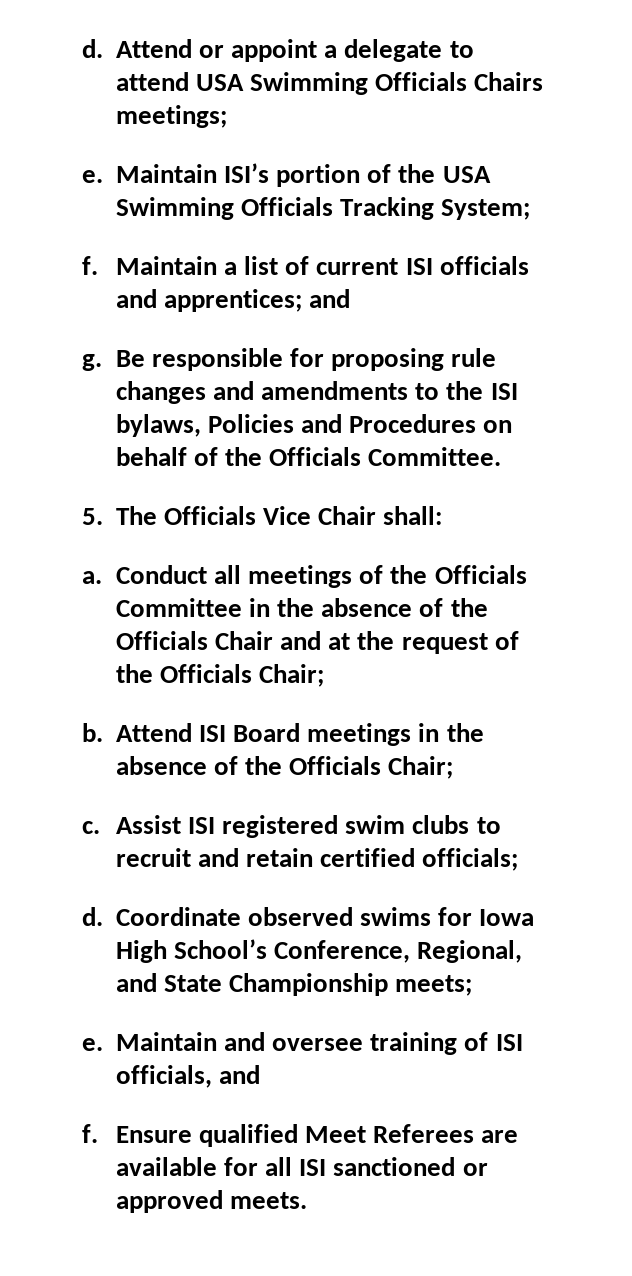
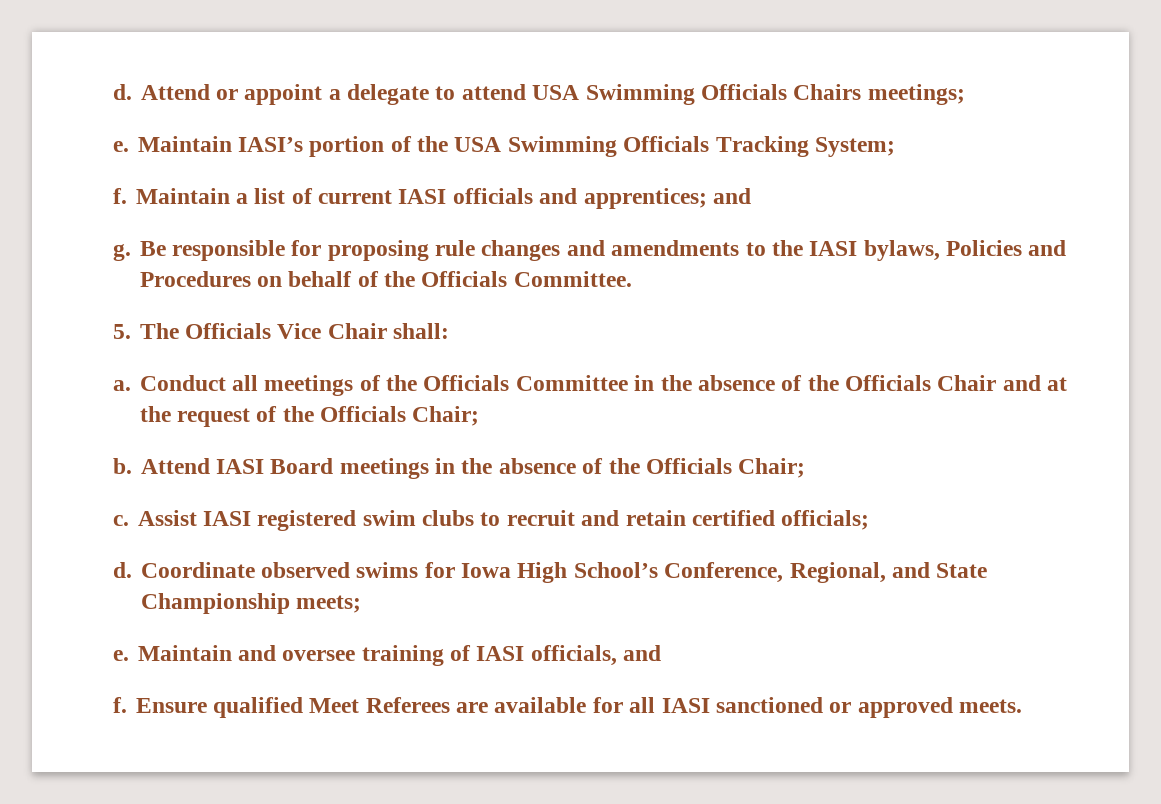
[223,163,269,183] ISI’s -> [238,137,304,152] IASI’s
[405,258,433,275] ISI -> [398,189,447,204] IASI
[490,383,518,400] ISI -> [809,241,858,256] IASI
[198,725,226,742] ISI -> [216,459,265,474] IASI
[187,817,215,834] ISI -> [203,511,252,526] IASI
[495,1034,523,1051] ISI -> [476,646,525,661] IASI
[299,1159,327,1176] ISI -> [661,698,710,713] IASI

